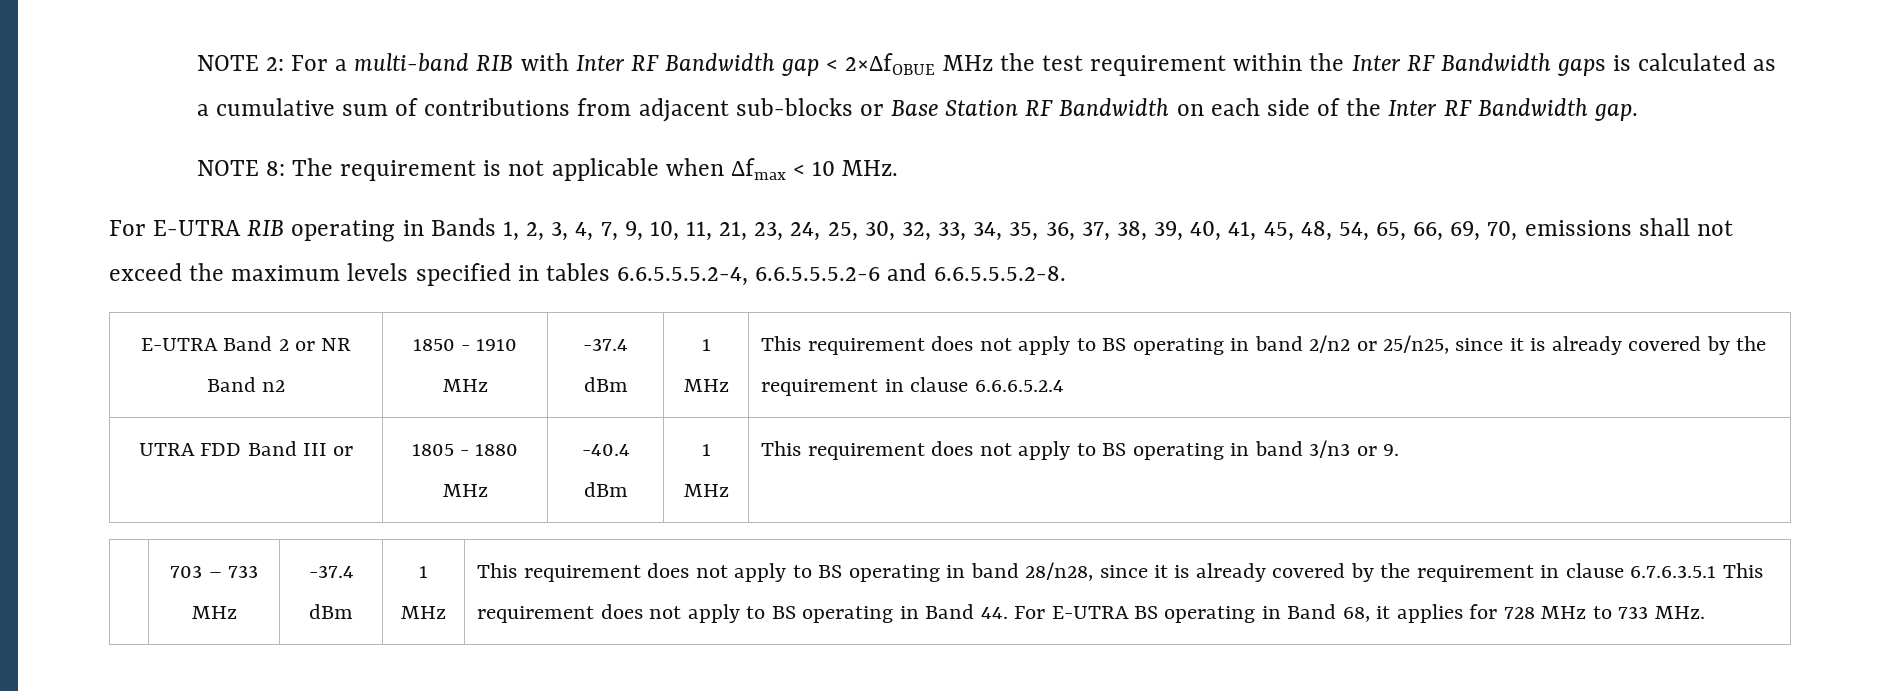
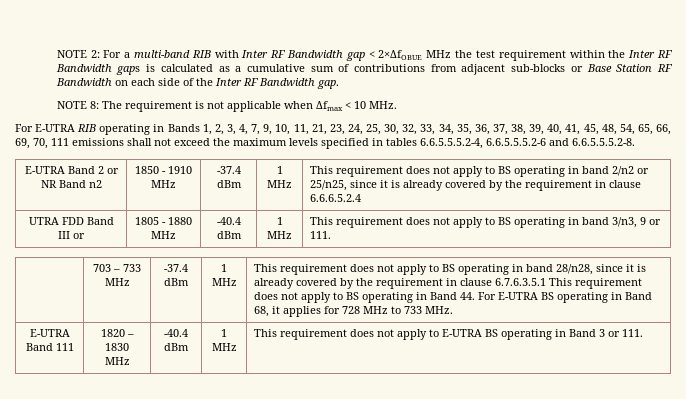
(1518, 231) none -> [51,138,69,146] 111
[1309,440,1399,458] 3/n3 or 9. -> [612,217,662,228] [310,231,332,239] 3/n3, 9 or 111.
(1705, 612) none -> [29,329,70,337] [25,343,74,351] [100,329,134,337] [105,343,129,351] [104,357,130,365] [164,329,188,337] [164,343,189,351] [221,329,227,337] [211,343,237,351] [254,329,644,340] // E-UTRA Band 111 | 1820 – 1830 MHz | -40.4 dBm | 1 MHz | This requirement does not apply to E-UTRA BS operating in Band 3 or 111.

